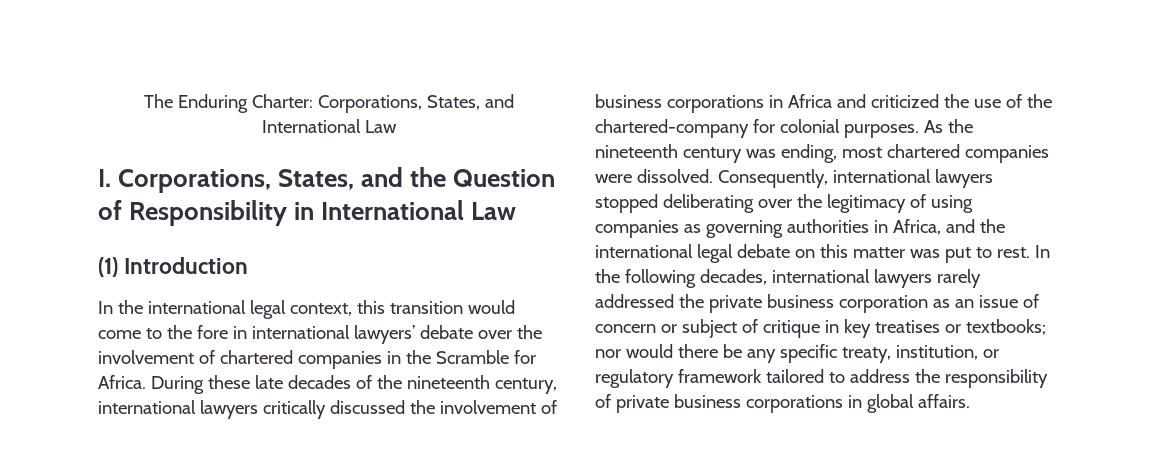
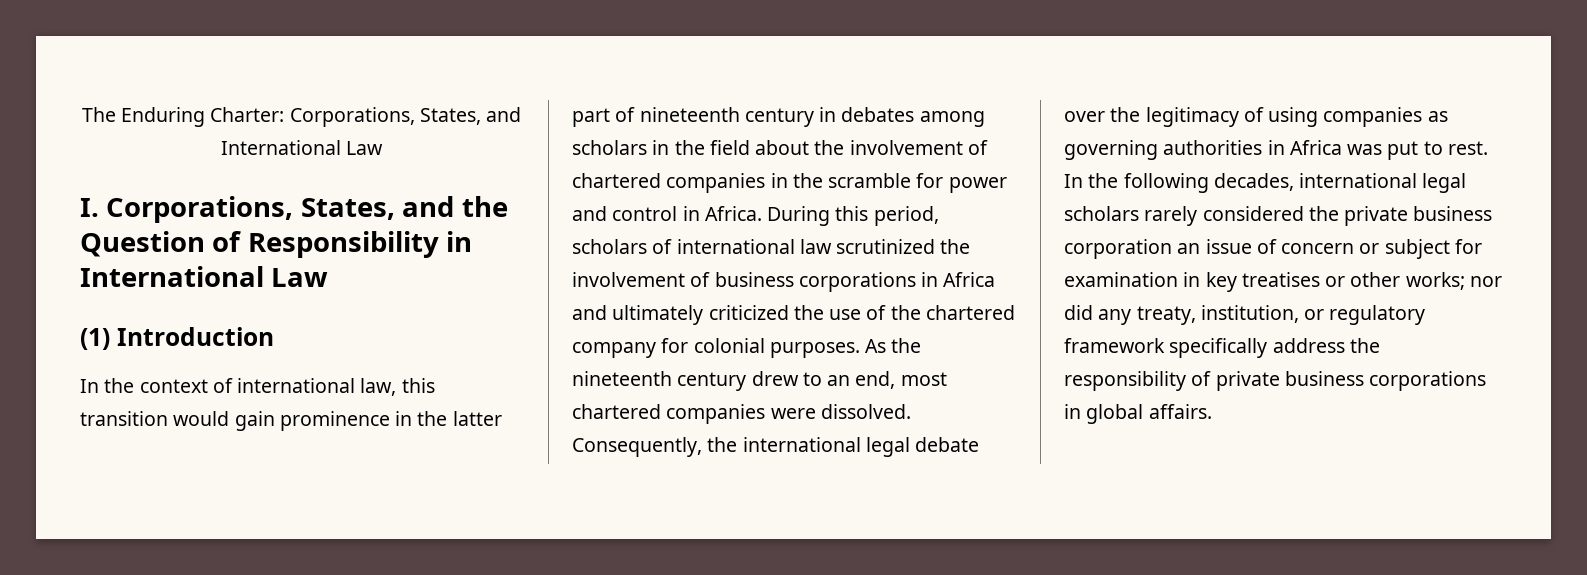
[147,300,515,319] [98,325,512,344] international legal context, this transition would come to the fore in international lawyers’ debate over -> [139,378,435,396] [80,411,502,431] [572,107,985,127] [572,140,810,155] context of international law, this transition would gain prominence in the latter part of nineteenth century in debates among scholars in the field about
[435,350,536,364] [98,375,557,394] [98,400,405,419] Scramble for Africa. During these late decades of the nineteenth century, international lawyers critically discussed -> [828,173,1007,193] [572,206,939,226] [572,239,936,254] scramble for power and control in Africa. During this period, scholars of international law scrutinized
(866, 101) none -> [612,305,704,325] ultimately
[595,119,749,138] chartered-company -> [925,305,1015,320] [572,342,656,358] chartered company
[745,144,837,163] was ending, -> [751,371,896,389] drew to an end,
[832,169,993,188] [595,194,754,213] international lawyers stopped deliberating -> [707,437,980,457] the international legal debate
[892,219,1005,235] [595,244,905,263] Africa, and the international legal debate on this matter -> [1289,140,1342,155] Africa
[873,269,981,288] [595,294,674,308] lawyers rarely addressed -> [1422,173,1467,193] [1064,206,1304,226] legal scholars rarely considered
[932,299,950,308] as -> (1172, 249) none
[741,319,820,338] of critique -> [1454,239,1482,254] [1064,272,1178,287] for examination
[965,319,1046,335] [595,344,837,363] textbooks; nor would there be any specific -> [1350,272,1502,290] [1064,305,1132,325] other works; nor did any
[765,369,845,383] tailored to -> [1169,338,1268,358] specifically

